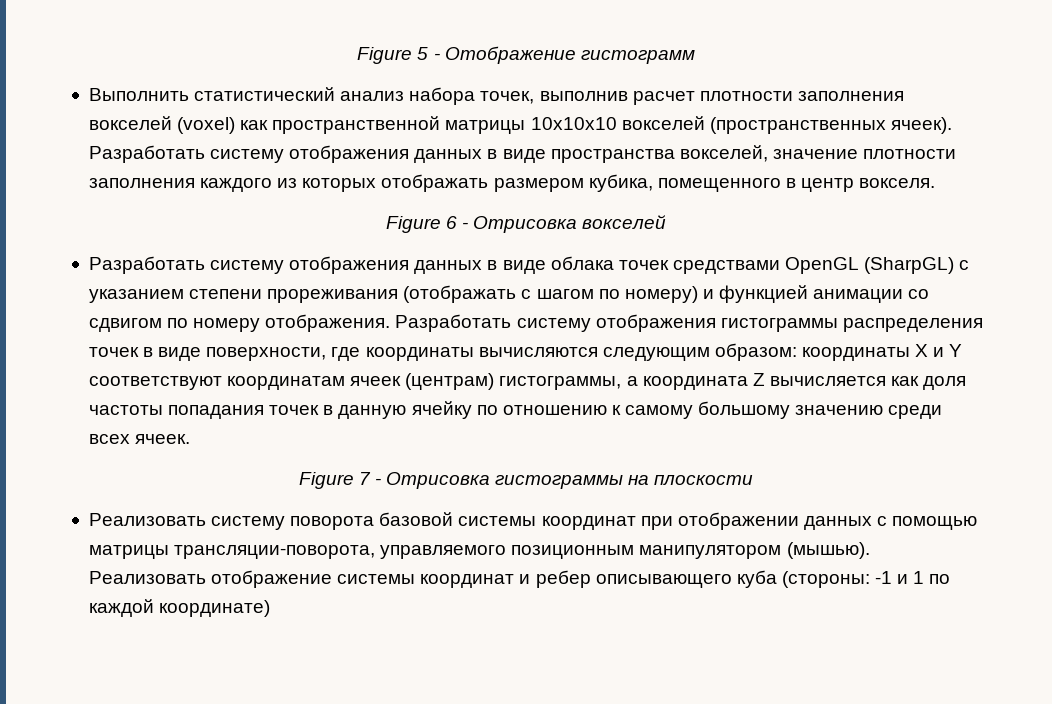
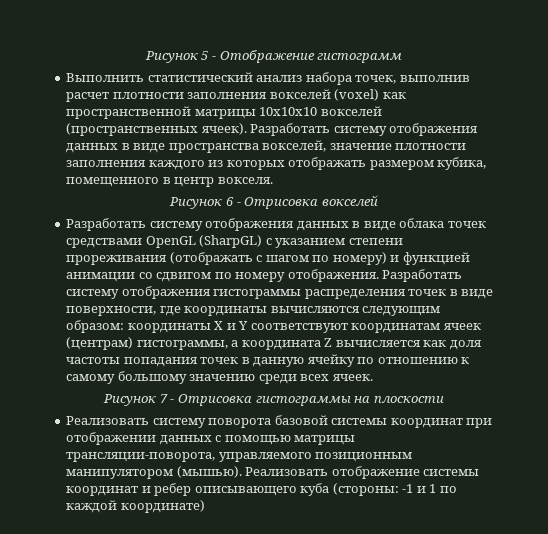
[357,47,413,64] Figure -> [144,51,198,63] Рисунок
[385,216,441,233] Figure -> [169,197,223,209] Рисунок
[298,472,354,489] Figure -> [103,394,157,406] Рисунок

